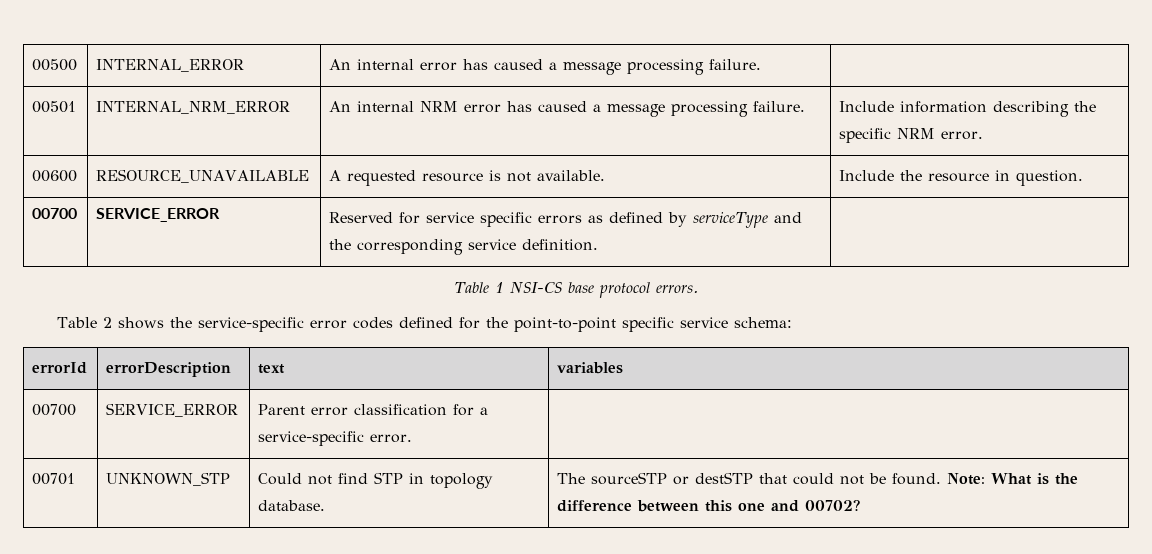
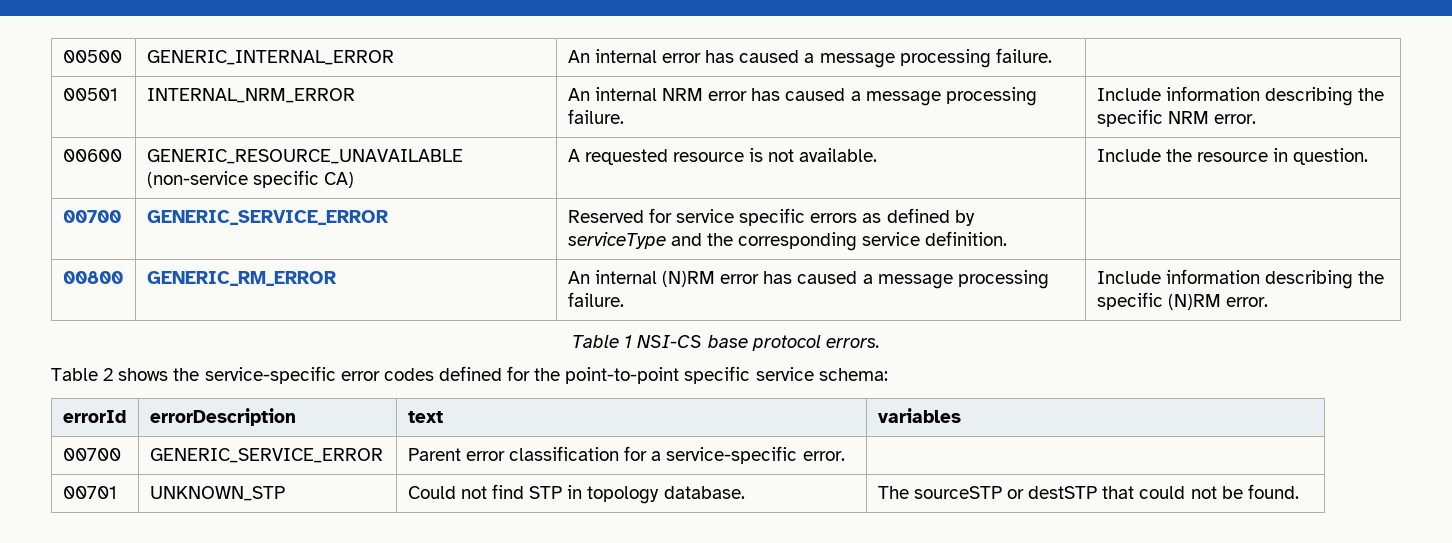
[96,59,245,72] INTERNAL_ERROR -> [146,50,394,65] GENERIC_INTERNAL_ERROR
[96,169,310,183] RESOURCE_UNAVAILABLE -> [146,149,463,164] [146,170,355,188] GENERIC_RESOURCE_UNAVAILABLE (non-service specific CA)
[96,208,221,222] SERVICE_ERROR -> [146,210,389,225] GENERIC_SERVICE_ERROR
(599, 245) none -> [62,271,123,284] [146,271,337,286] [567,270,1049,289] [567,292,624,307] [1096,269,1385,289] [1096,292,1269,310] // 00800 | GENERIC_RM_ERROR | An internal (N)RM error has caused a message processing failure. | Include information describing the specific (N)RM error.
[106,403,239,417] SERVICE_ERROR -> [149,448,383,463] GENERIC_SERVICE_ERROR
[947,473,1079,485] [557,499,861,512] Note: What is the difference between this one and 00702? -> (1299, 491) none

